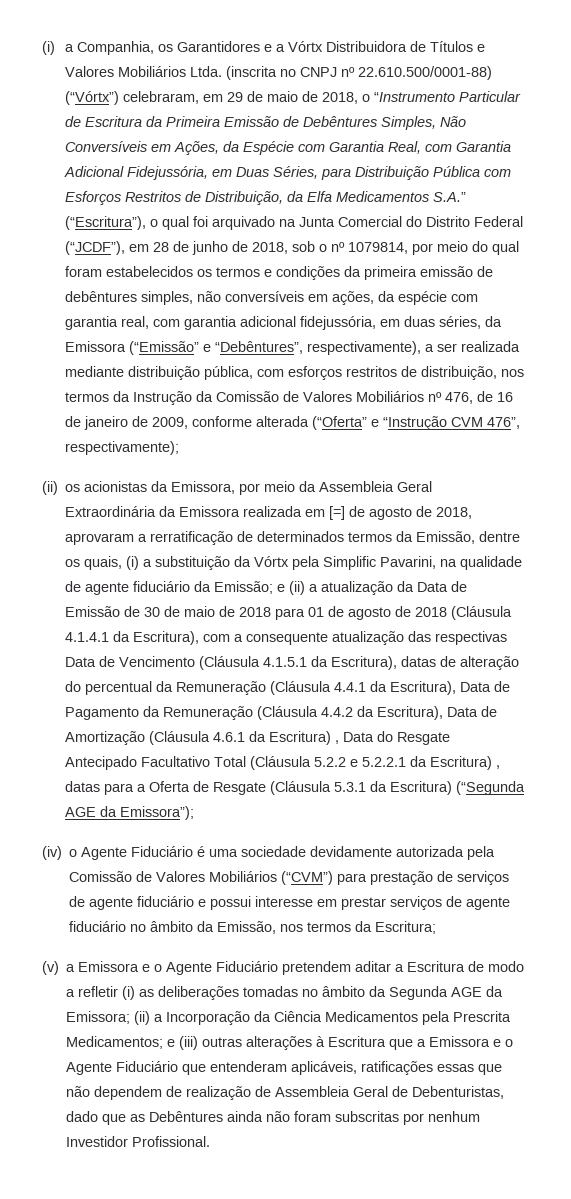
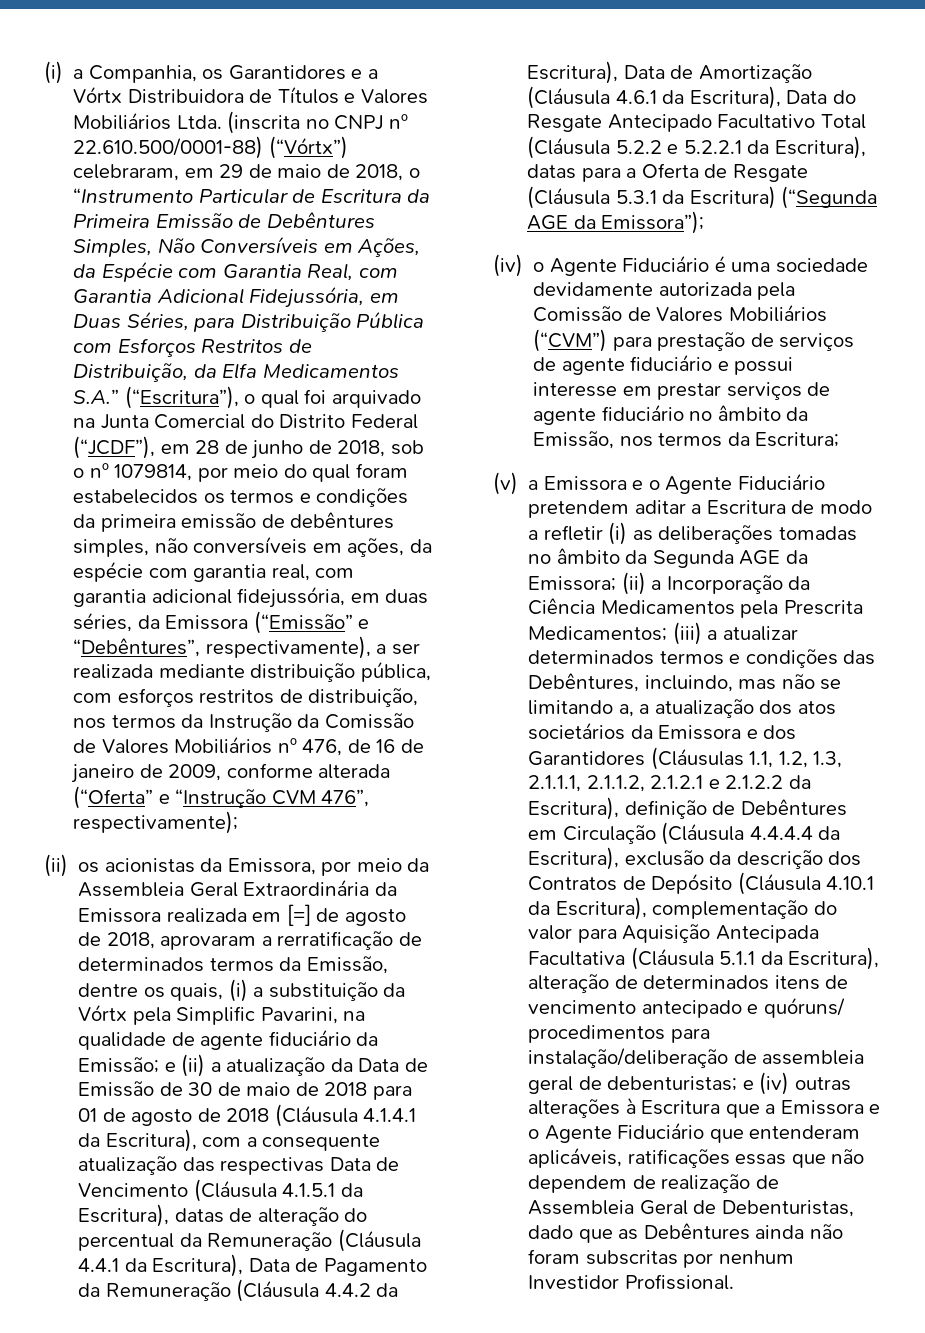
[269,731,340,745] Escritura) , -> [689,86,781,109] Escritura),
[430,756,501,770] Escritura) , -> [774,136,866,159] Escritura),
[167,1036,199,1050] e (iii) -> [672,622,798,645] [528,649,876,668] [528,673,842,692] [528,699,836,718] [528,722,797,740] [528,747,843,770] [528,775,811,792] [528,797,847,820] [528,822,841,845] [528,847,862,870] [528,872,875,895] [528,897,837,920] [528,924,819,943] [528,947,880,970] [528,974,849,993] [528,997,845,1018] [528,1025,710,1043] [528,1048,865,1068] [528,1072,790,1095] (iii) a atualizar determinados termos e condições das Debêntures, incluindo, mas não se limitando a, a atualização dos atos societários da Emissora e dos Garantidores (Cláusulas 1.1, 1.2, 1.3, 2.1.1.1, 2.1.1.2, 2.1.2.1 e 2.1.2.2 da Escritura), definição de Debêntures em Circulação (Cláusula 4.4.4.4 da Escritura), exclusão da descrição dos Contratos de Depósito (Cláusula 4.10.1 da Escritura), complementação do valor para Aquisição Antecipada Facultativa (Cláusula 5.1.1 da Escritura), alteração de determinados itens de vencimento antecipado e quóruns/ procedimentos para instalação/deliberação de assembleia geral de debenturistas; e (iv)

